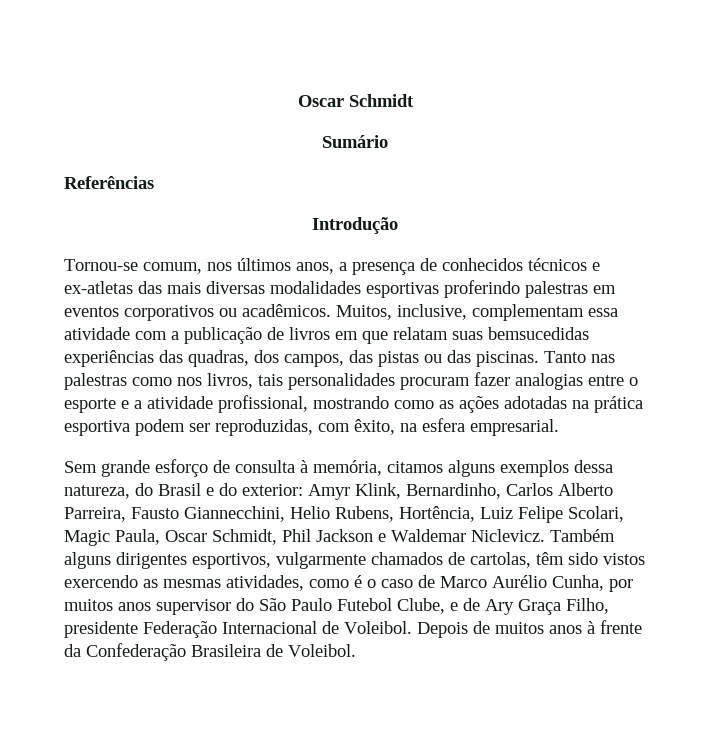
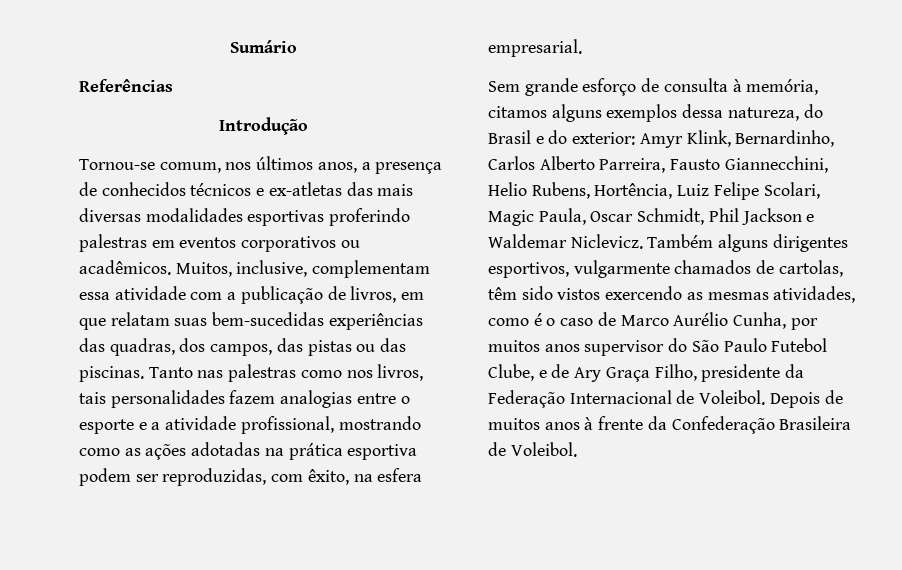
[297,94,414,107] Oscar Schmidt // -> (230, 46) none
[289,327,330,340] livros -> [350,286,397,303] livros,
[488,327,589,340] bemsucedidas -> [212,312,325,326] bem-sucedidas
[400,372,510,390] procuram fazer -> [229,390,276,404] fazem
(138, 629) none -> [785,364,805,378] da

